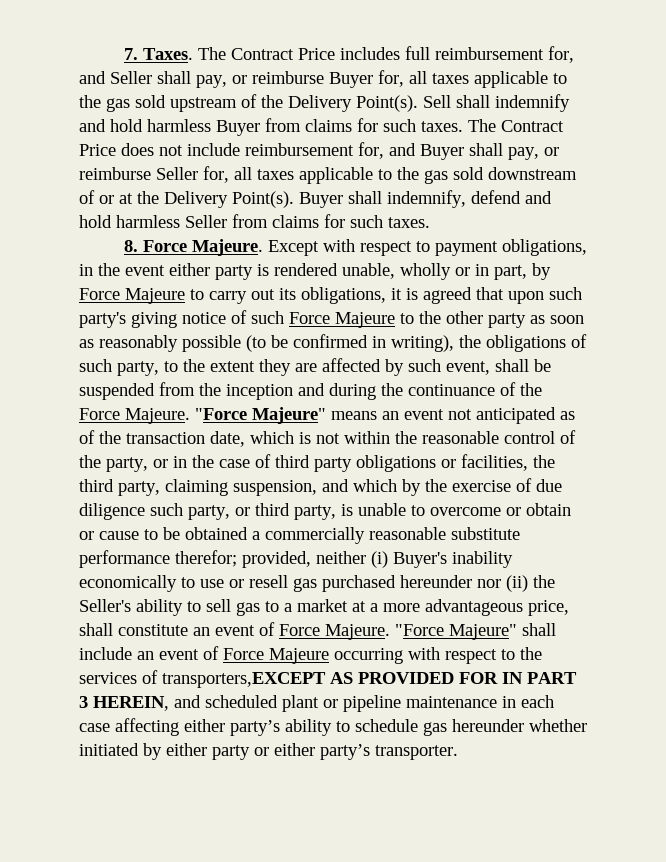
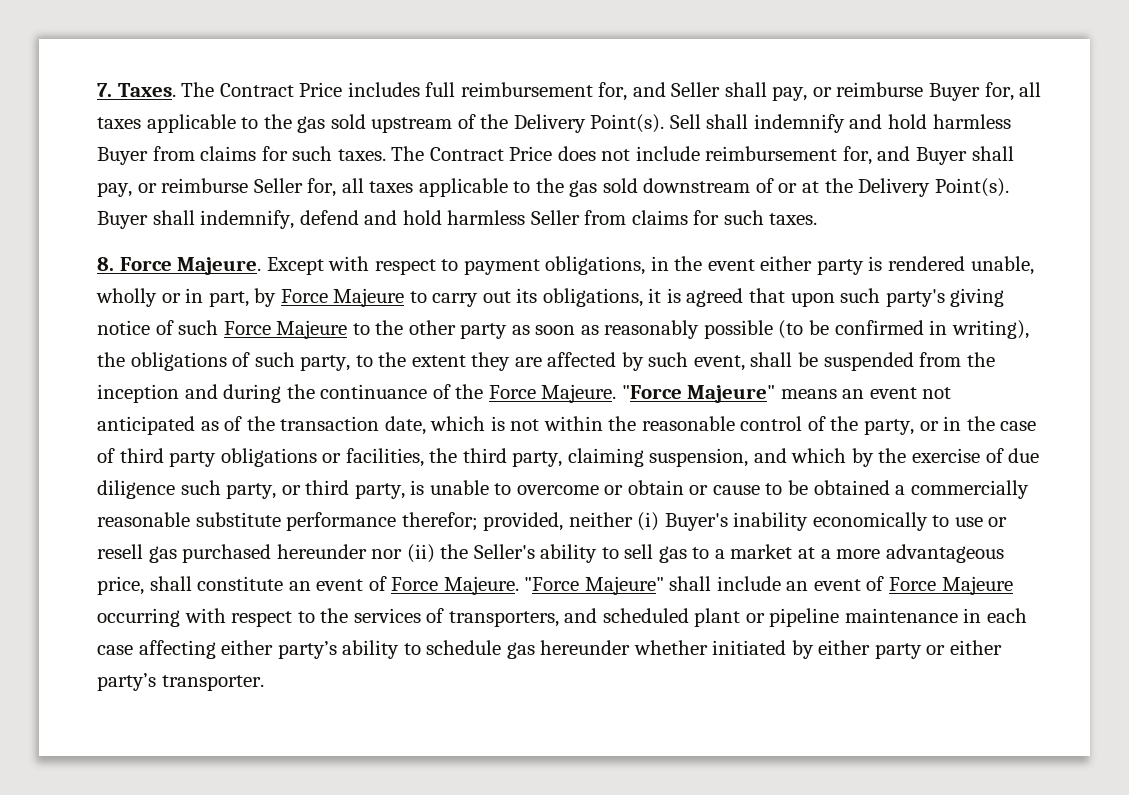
[162,672,577,688] [79,696,169,711] transporters,EXCEPT AS PROVIDED FOR IN PART 3 HEREIN, -> [448,611,559,627] transporters,

